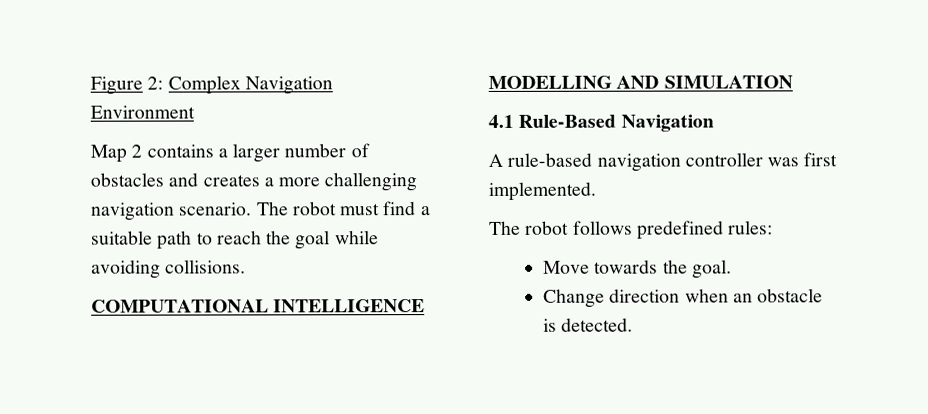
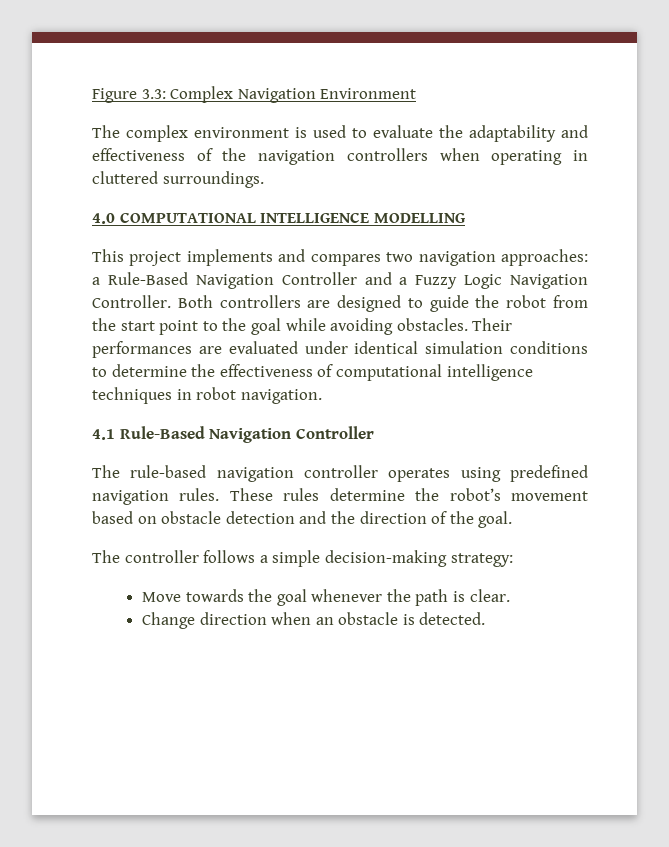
[147,76,164,90] 2: -> [141,89,166,99] 3.3:
[90,143,370,163] [90,172,418,192] [90,201,431,221] [91,230,379,250] [91,259,247,279] [91,299,426,313] [488,75,793,89] Map 2 contains a larger number of obstacles and creates a more challenging navigation scenario. The robot must find a suitable path to reach the goal while avoiding collisions. // COMPUTATIONAL INTELLIGENCE MODELLING AND SIMULATION -> [92,125,588,142] [92,148,588,165] [92,171,264,188] [92,212,465,224] [92,249,588,266] [92,272,588,289] [92,295,588,312] [92,318,513,335] [92,341,588,358] [92,364,533,381] [92,387,322,404] The complex environment is used to evaluate the adaptability and effectiveness of the navigation controllers when operating in cluttered surroundings. // 4.0 COMPUTATIONAL INTELLIGENCE MODELLING // This project implements and compares two navigation approaches: a Rule-Based Navigation Controller and a Fuzzy Logic Navigation Controller. Both controllers are designed to guide the robot from the start point to the goal while avoiding obstacles. Their performances are evaluated under identical simulation conditions to determine the effectiveness of computational intelligence techniques in robot navigation.
[488,153,503,167] // A -> [295,426,374,439] [92,465,120,478] Controller // The
[767,152,838,167] [488,181,596,201] [489,220,774,240] [543,259,732,279] was first implemented. // The robot follows predefined rules: // Move towards the goal. -> [388,465,588,482] [92,488,588,505] [92,511,513,528] [92,550,513,567] [141,589,510,606] operates using predefined navigation rules. These rules determine the robot’s movement based on obstacle detection and the direction of the goal. // The controller follows a simple decision-making strategy: // Move towards the goal whenever the path is clear.

